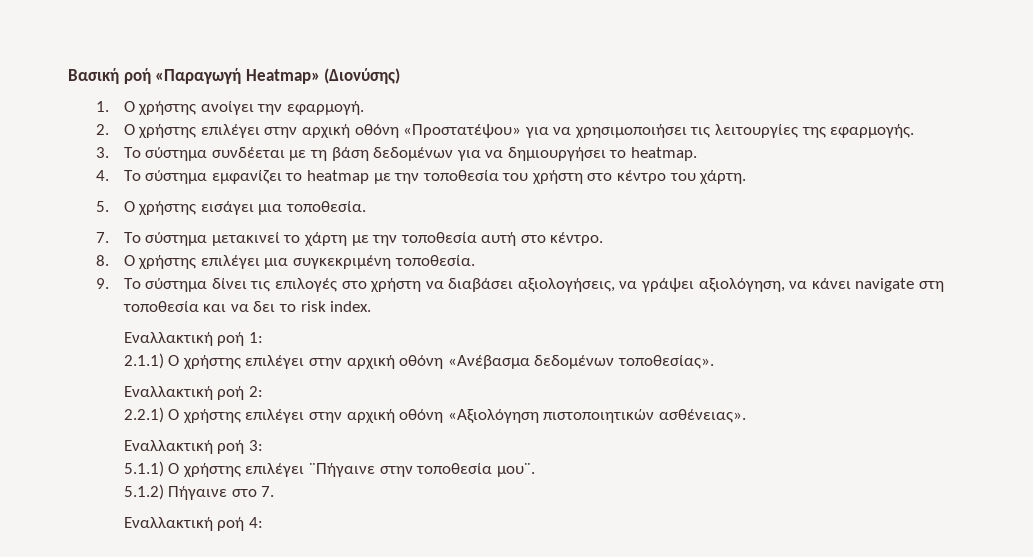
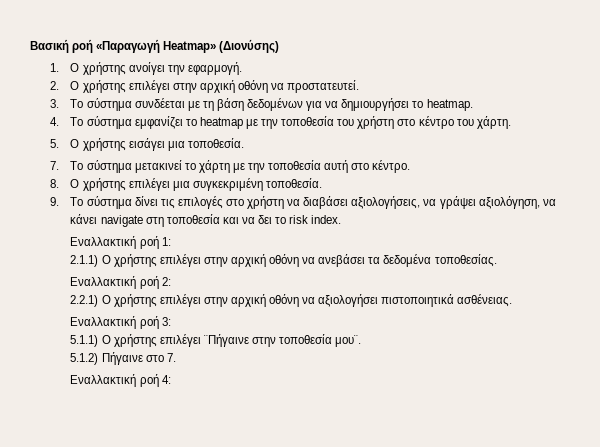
[403,124,915,138] «Προστατέψου» για να χρησιμοποιήσει τις λειτουργίες της εφαρμογής. -> [271,80,360,93] να προστατευτεί.
[447,355,714,369] «Ανέβασμα δεδομένων τοποθεσίας». -> [302,254,497,267] να ανεβάσει τα δεδομένα τοποθεσίας.
[447,409,746,424] «Αξιολόγηση πιστοποιητικών ασθένειας». -> [302,294,513,307] να αξιολογήσει πιστοποιητικά ασθένειας.

